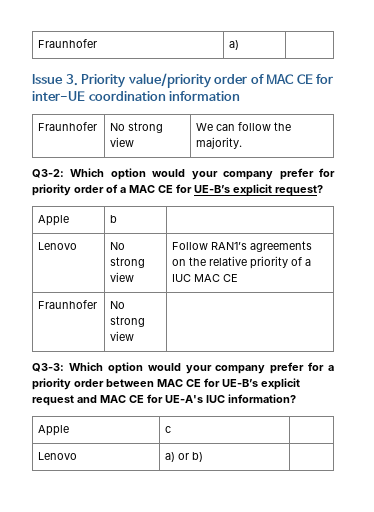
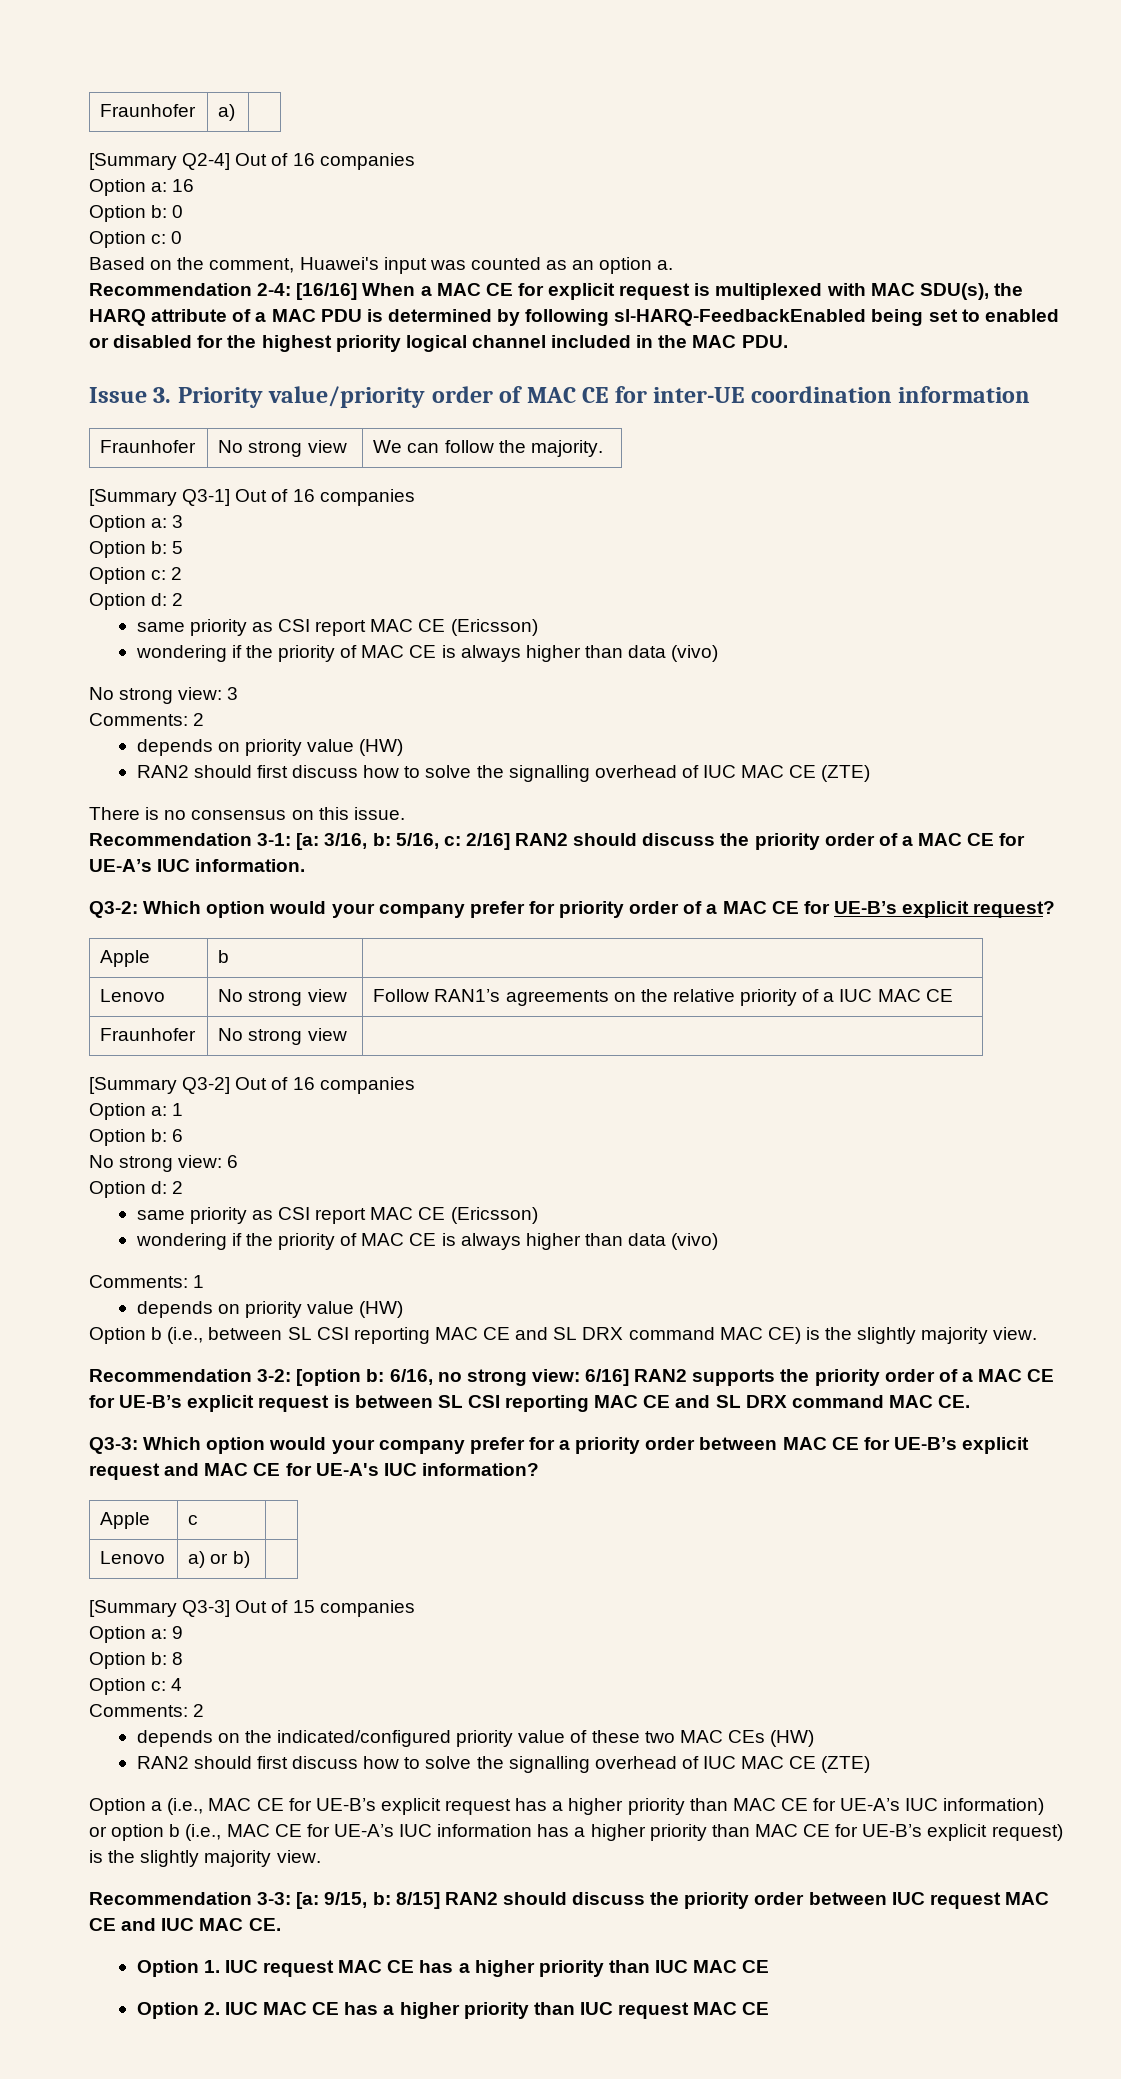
(240, 45) none -> [89,153,415,170] [89,179,195,196] [89,205,184,222] [89,231,183,248] [89,257,674,274] [89,283,1023,300] [89,309,1059,326] [89,335,788,352] // [Summary Q2-4] Out of 16 companies // Option a: 16 // Option b: 0 // Option c: 0 // Based on the comment, Huawei's input was counted as an option a. // Recommendation 2-4: [16/16] When a MAC CE for explicit request is multiplexed with MAC SDU(s), the HARQ attribute of a MAC PDU is determined by following sl-HARQ-FeedbackEnabled being set to enabled or disabled for the highest priority logical channel included in the MAC PDU.
(243, 143) none -> [89,489,415,506] [89,515,184,532] [89,541,184,558] [89,567,183,584] [89,593,184,610] [136,619,538,636] [135,645,719,662] [89,687,239,704] [89,713,205,726] [136,739,404,756] [136,765,871,782] [89,807,405,820] [89,833,1026,850] [89,859,306,872] // [Summary Q3-1] Out of 16 companies // Option a: 3 // Option b: 5 // Option c: 2 // Option d: 2 // same priority as CSI report MAC CE (Ericsson) // wondering if the priority of MAC CE is always higher than data (vivo) // No strong view: 3 // Comments: 2 // depends on priority value (HW) // RAN2 should first discuss how to solve the signalling overhead of IUC MAC CE (ZTE) // There is no consensus on this issue. // Recommendation 3-1: [a: 3/16, b: 5/16, c: 2/16] RAN2 should discuss the priority order of a MAC CE for UE-A’s IUC information.
(135, 336) none -> [89,1077,415,1094] [89,1103,184,1120] [89,1129,184,1146] [89,1155,239,1172] [89,1181,184,1198] [136,1207,538,1224] [135,1233,719,1250] [89,1275,205,1288] [136,1301,404,1318] [89,1327,1038,1344] [89,1369,1055,1386] [89,1395,971,1412] // [Summary Q3-2] Out of 16 companies // Option a: 1 // Option b: 6 // No strong view: 6 // Option d: 2 // same priority as CSI report MAC CE (Ericsson) // wondering if the priority of MAC CE is always higher than data (vivo) // Comments: 1 // depends on priority value (HW) // Option b (i.e., between SL CSI reporting MAC CE and SL DRX command MAC CE) is the slightly majority view. // Recommendation 3-2: [option b: 6/16, no strong view: 6/16] RAN2 supports the priority order of a MAC CE for UE-B’s explicit request is between SL CSI reporting MAC CE and SL DRX command MAC CE.
(204, 457) none -> [89,1600,415,1617] [89,1626,184,1643] [89,1652,184,1669] [89,1678,183,1695] [89,1704,205,1717] [136,1730,815,1747] [136,1756,871,1773] [89,1798,1045,1815] [89,1824,1063,1841] [89,1850,321,1867] [89,1892,1049,1909] [89,1918,281,1931] [136,1960,770,1977] [136,2002,770,2019] // [Summary Q3-3] Out of 15 companies // Option a: 9 // Option b: 8 // Option c: 4 // Comments: 2 // depends on the indicated/configured priority value of these two MAC CEs (HW) // RAN2 should first discuss how to solve the signalling overhead of IUC MAC CE (ZTE) // Option a (i.e., MAC CE for UE-B’s explicit request has a higher priority than MAC CE for UE-A’s IUC information) or option b (i.e., MAC CE for UE-A’s IUC information has a higher priority than MAC CE for UE-B’s explicit request) is the slightly majority view. // Recommendation 3-3: [a: 9/15, b: 8/15] RAN2 should discuss the priority order between IUC request MAC CE and IUC MAC CE. // Option 1. IUC request MAC CE has a higher priority than IUC MAC CE // Option 2. IUC MAC CE has a higher priority than IUC request MAC CE

